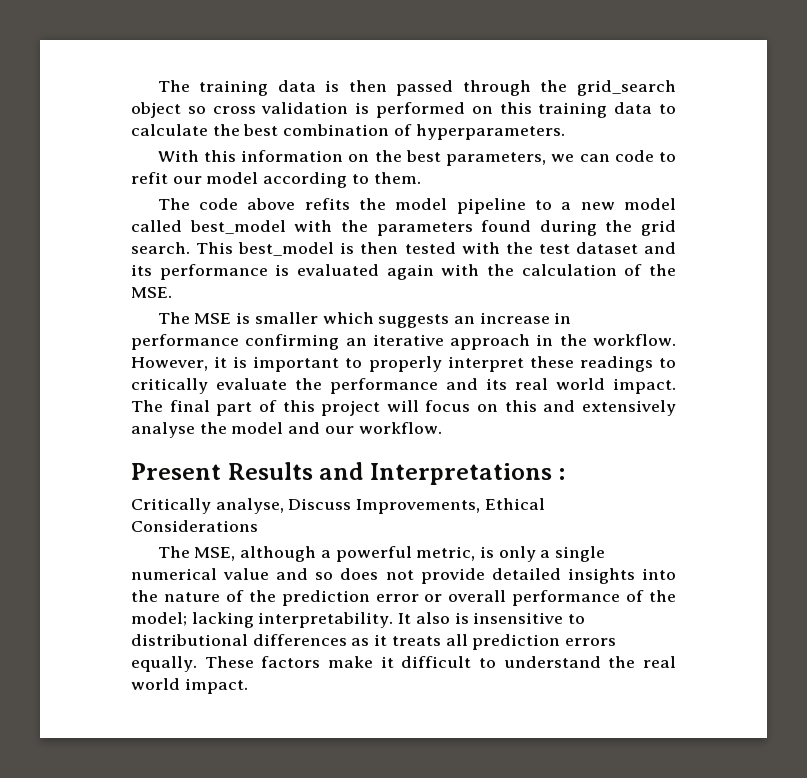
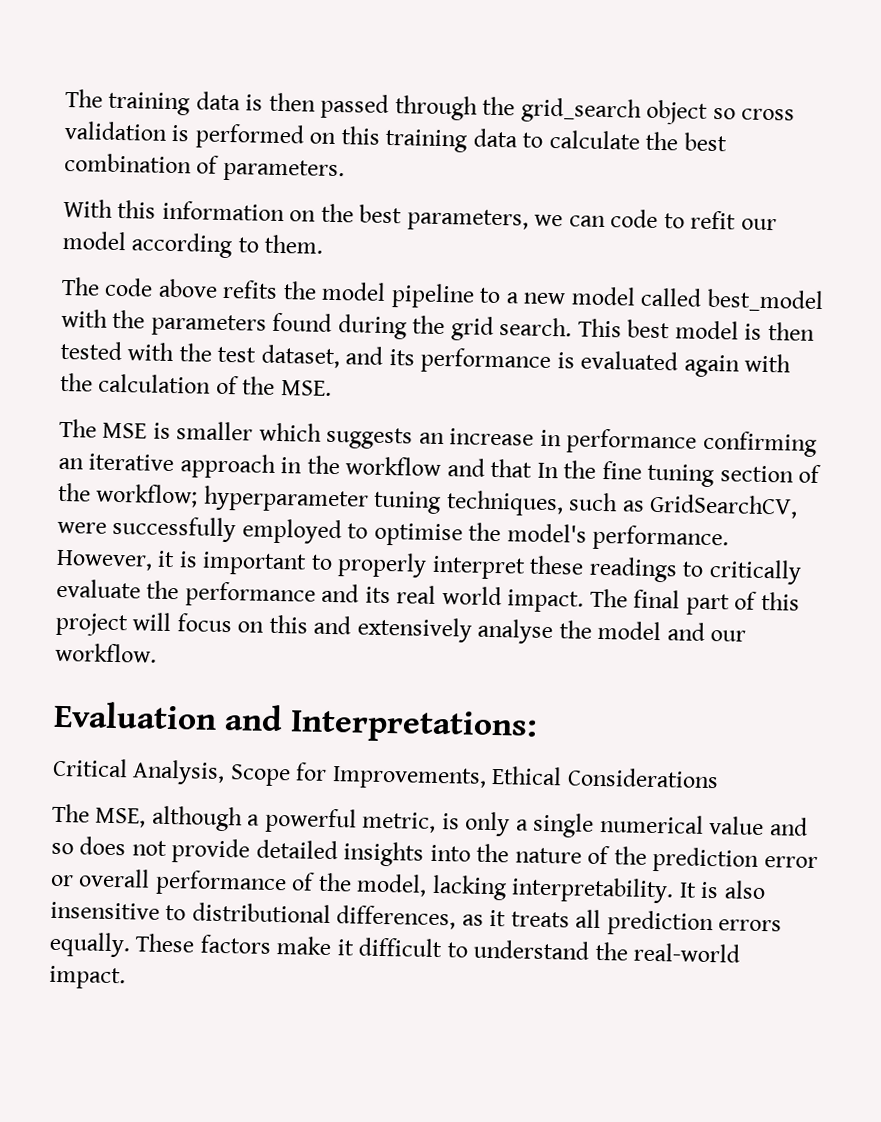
[415,124,565,140] hyperparameters. -> [222,158,345,183] parameters.
[238,242,335,256] best_model -> [627,319,739,340] best model
[575,242,638,254] dataset -> [260,344,340,369] dataset,
[593,334,676,346] workflow. -> [345,456,822,488] [58,482,799,519] [57,515,730,552] workflow and that In the fine tuning section of the workflow; hyperparameter tuning techniques, such as GridSearchCV, were successfully employed to optimise the model's performance.
[131,462,566,485] [131,498,352,514] Present Results and Interpretations : // Critically analyse, Discuss -> [53,700,539,744] [52,757,328,787] Evaluation and Interpretations: // Critical Analysis, Scope for
[131,612,187,626] model; -> [356,873,428,897] model,
[415,612,469,624] also is -> [700,880,766,900] is also
[252,634,347,646] differences -> [336,905,457,930] differences,
[643,656,676,668] [131,678,180,690] real world -> [633,942,741,963] real-world

